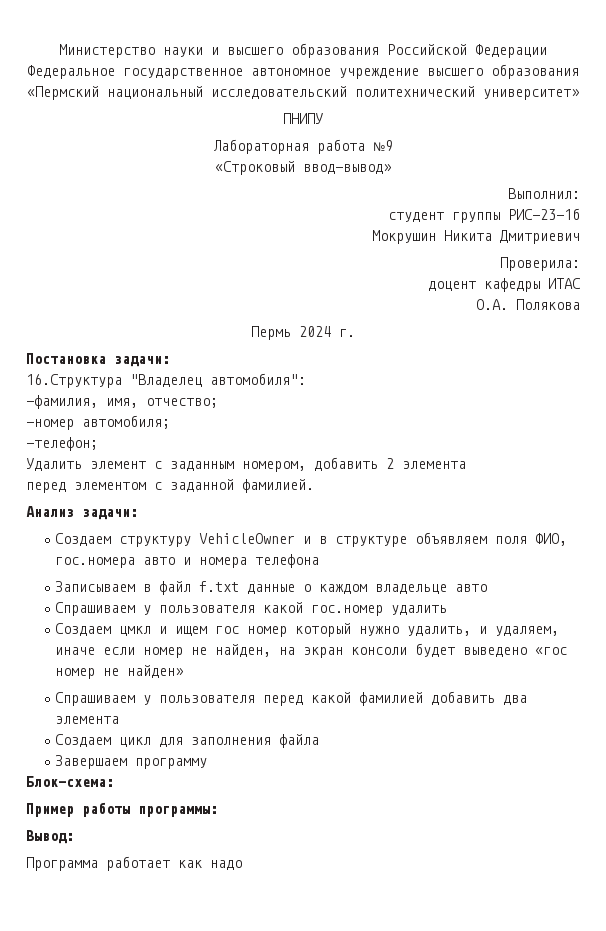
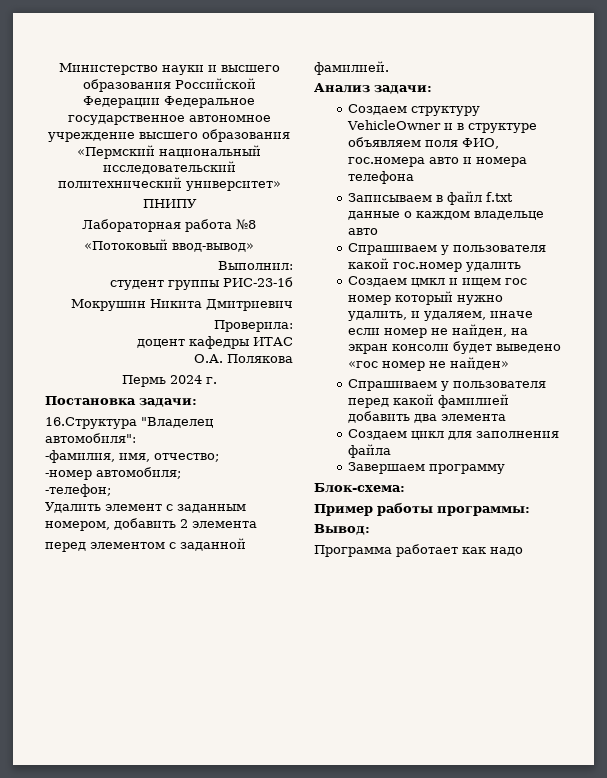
[373,140,393,151] [215,161,295,175] №9 // «Строковый -> [236,219,256,230] [84,239,168,250] №8 // «Потоковый

